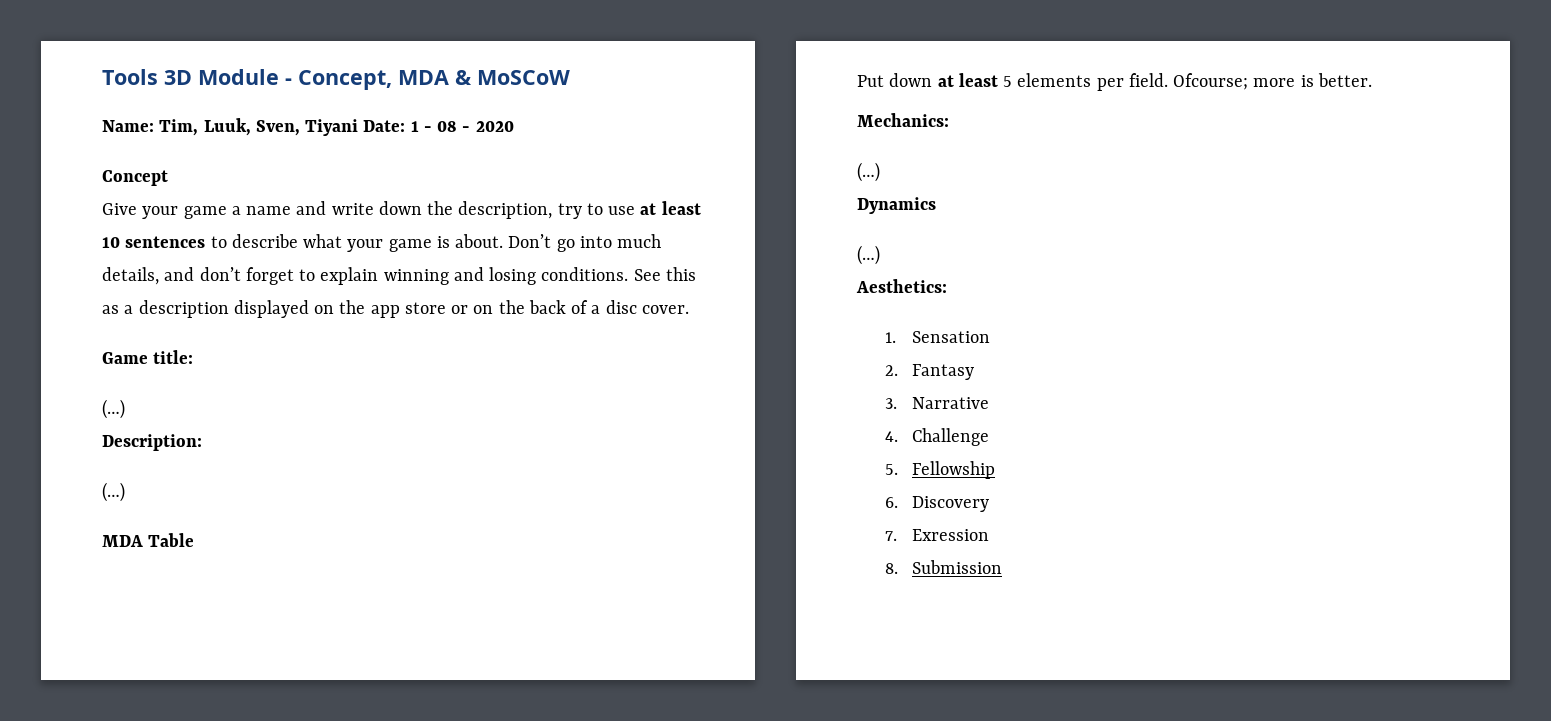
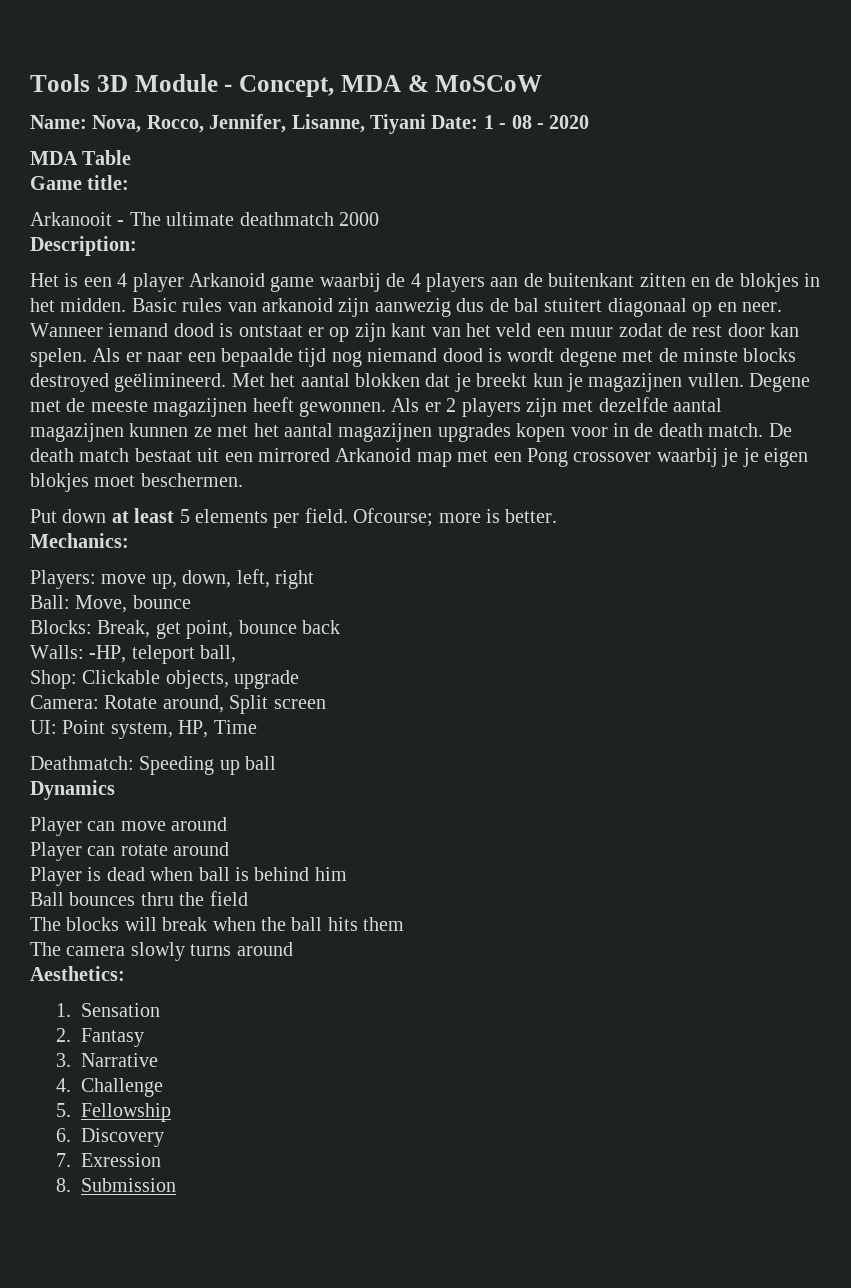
[159,118,300,136] Tim, Luuk, Sven, -> [92,114,365,133] Nova, Rocco, Jennifer, Lisanne,
[102,170,168,186] [102,201,701,219] [102,234,662,252] [102,267,696,285] [102,300,689,318] [102,350,194,364] [102,399,125,419] [102,434,202,451] [102,482,125,502] [102,533,195,547] Concept // Give your game a name and write down the description, try to use at least 10 sentences to describe what your game is about. Don’t go into much details, and don’t forget to explain winning and losing conditions. See this as a description displayed on the app store or on the back of a disc cover. // Game title: // (…) // Description: // (…) // MDA Table -> [30,150,132,165] [30,175,130,190] [30,212,379,226] [30,236,137,256] [30,273,821,292] [30,298,782,317] [30,323,800,342] [30,348,797,367] [30,373,811,392] [30,397,723,417] [30,423,792,442] [30,448,808,467] [30,473,243,492] MDA Table // Game title: // Arkanooit - The ultimate deathmatch 2000 // Description: // Het is een 4 player Arkanoid game waarbij de 4 players aan de buitenkant zitten en de blokjes in het midden. Basic rules van arkanoid zijn aanwezig dus de bal stuitert diagonaal op en neer. Wanneer iemand dood is ontstaat er op zijn kant van het veld een muur zodat de rest door kan spelen. Als er naar een bepaalde tijd nog niemand dood is wordt degene met de minste blocks destroyed geëlimineerd. Met het aantal blokken dat je breekt kun je magazijnen vullen. Degene met de meeste magazijnen heeft gewonnen. Als er 2 players zijn met dezelfde aantal magazijnen kunnen ze met het aantal magazijnen upgrades kopen voor in de death match. De death match bestaat uit een mirrored Arkanoid map met een Pong crossover waarbij je je eigen blokjes moet beschermen.
[857,162,880,182] [857,197,936,214] [857,245,880,265] (…) // Dynamics // (…) -> [30,569,314,589] [30,595,191,613] [30,620,340,639] [30,645,237,664] [30,670,300,689] [30,695,326,714] [30,720,257,739] [30,756,277,775] [30,780,115,800] [30,817,228,836] [30,842,230,861] [30,867,347,886] [30,891,248,906] [30,917,405,931] [30,942,293,961] Players: move up, down, left, right // Ball: Move, bounce // Blocks: Break, get point, bounce back // Walls: -HP, teleport ball, // Shop: Clickable objects, upgrade // Camera: Rotate around, Split screen // UI: Point system, HP, Time // Deathmatch: Speeding up ball // Dynamics // Player can move around // Player can rotate around // Player is dead when ball is behind him // Ball bounces thru the field // The blocks will break when the ball hits them // The camera slowly turns around

